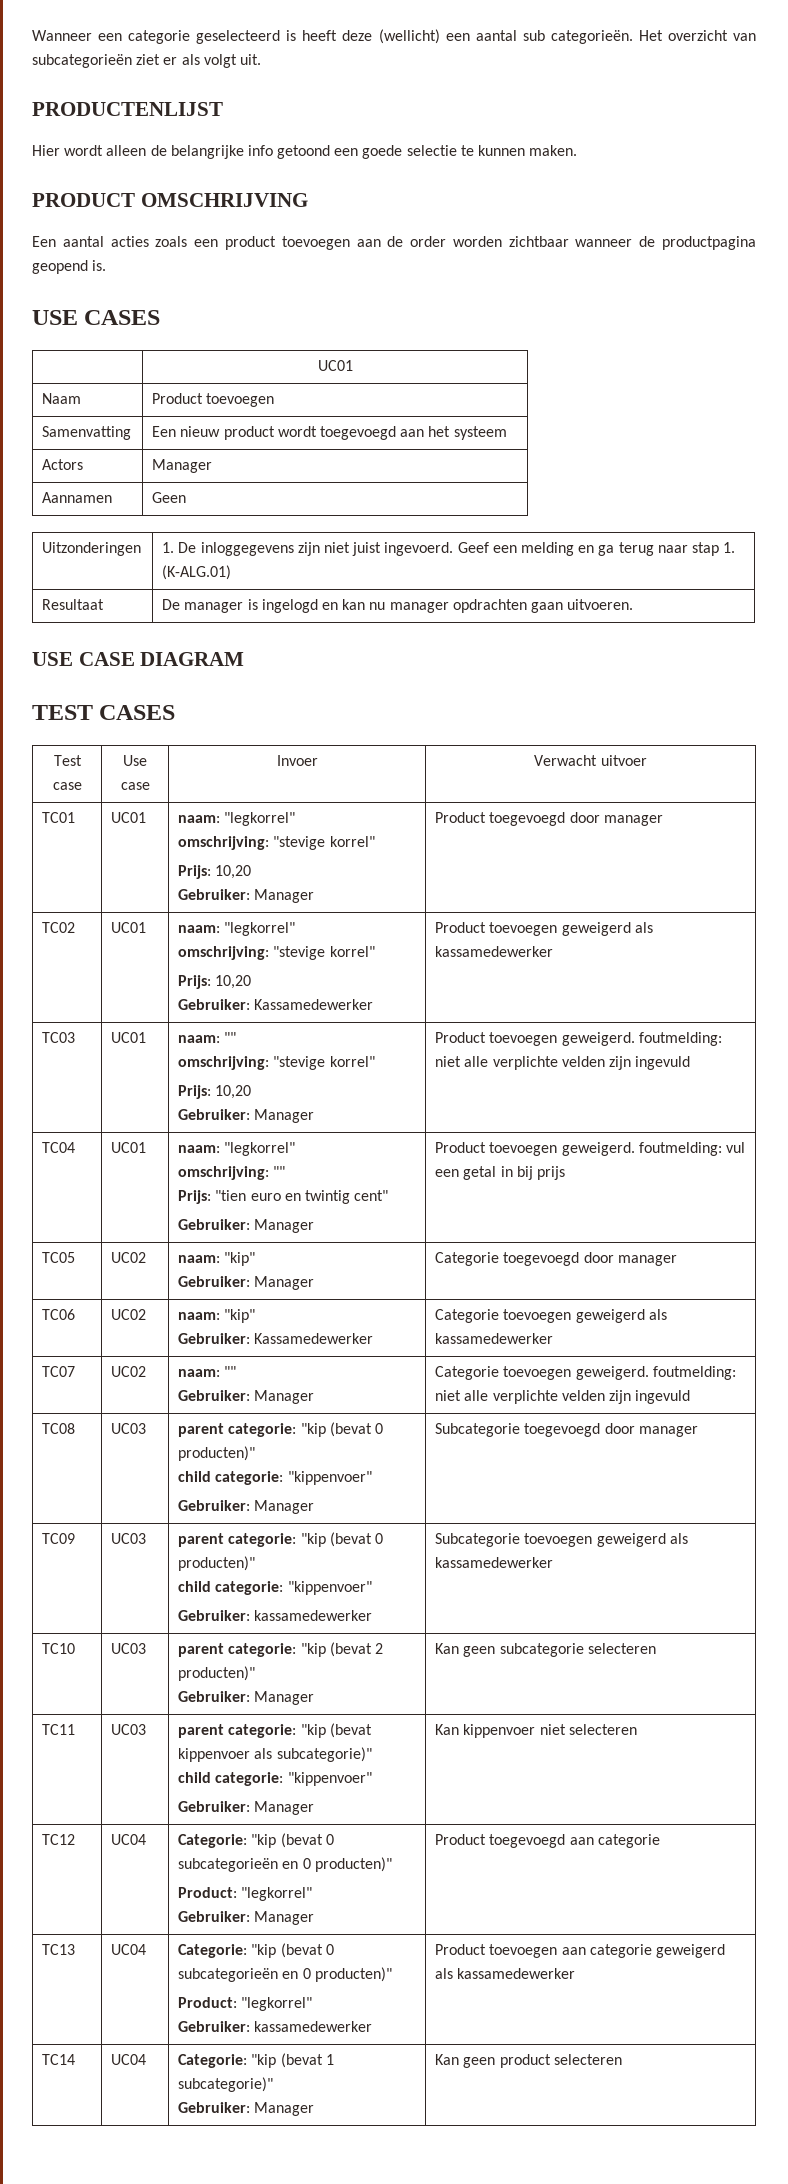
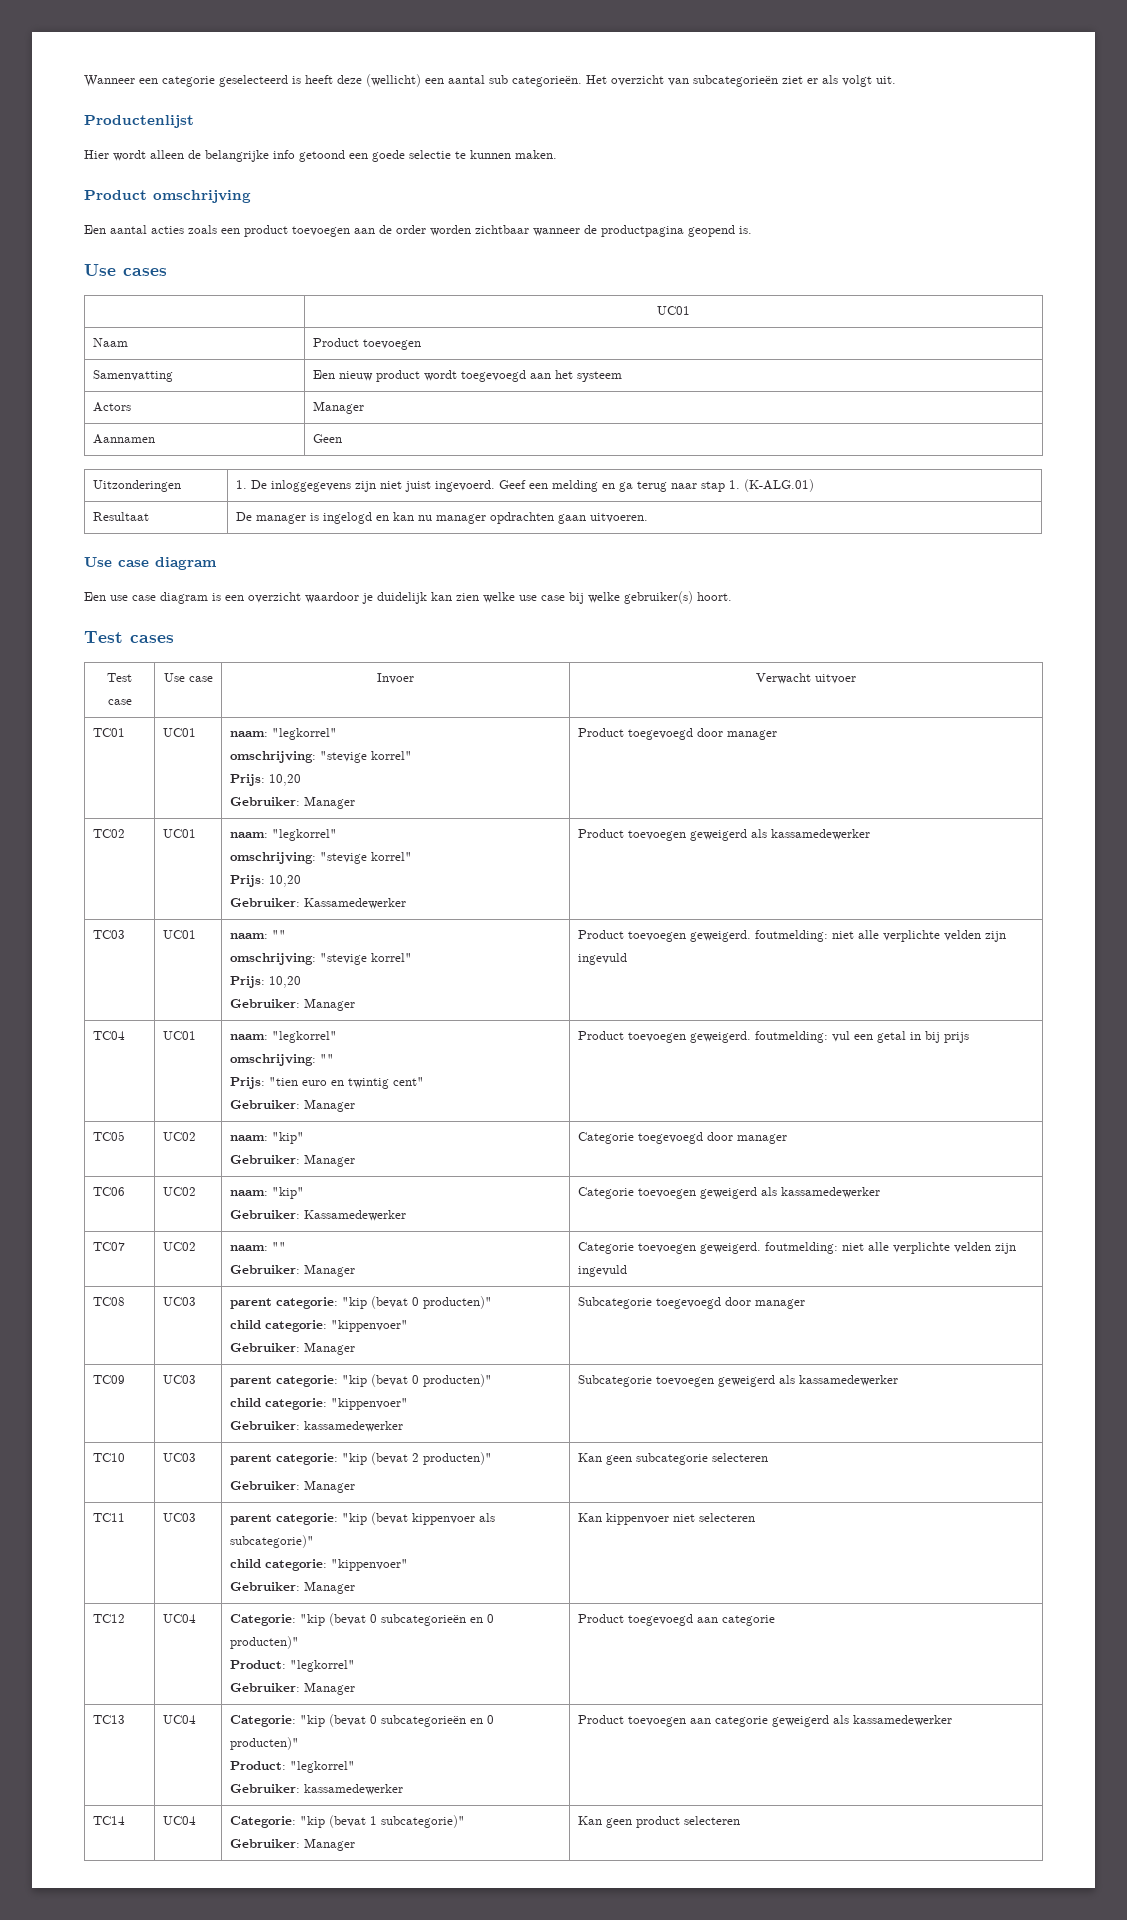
[32,102,223,116] PRODUCTENLIJST -> [84,115,194,128] Productenlijst
[32,193,308,207] PRODUCT OMSCHRIJVING -> [84,190,251,203] Product omschrijving
[32,310,161,325] USE CASES -> [84,264,167,276] Use cases
[32,652,245,666] [32,705,176,720] USE CASE DIAGRAM // TEST CASES -> [84,557,217,570] [84,591,732,604] [84,631,174,643] Use case diagram // Een use case diagram is een overzicht waardoor je duidelijk kan zien welke use case bij welke gebruiker(s) hoort. // Test cases

